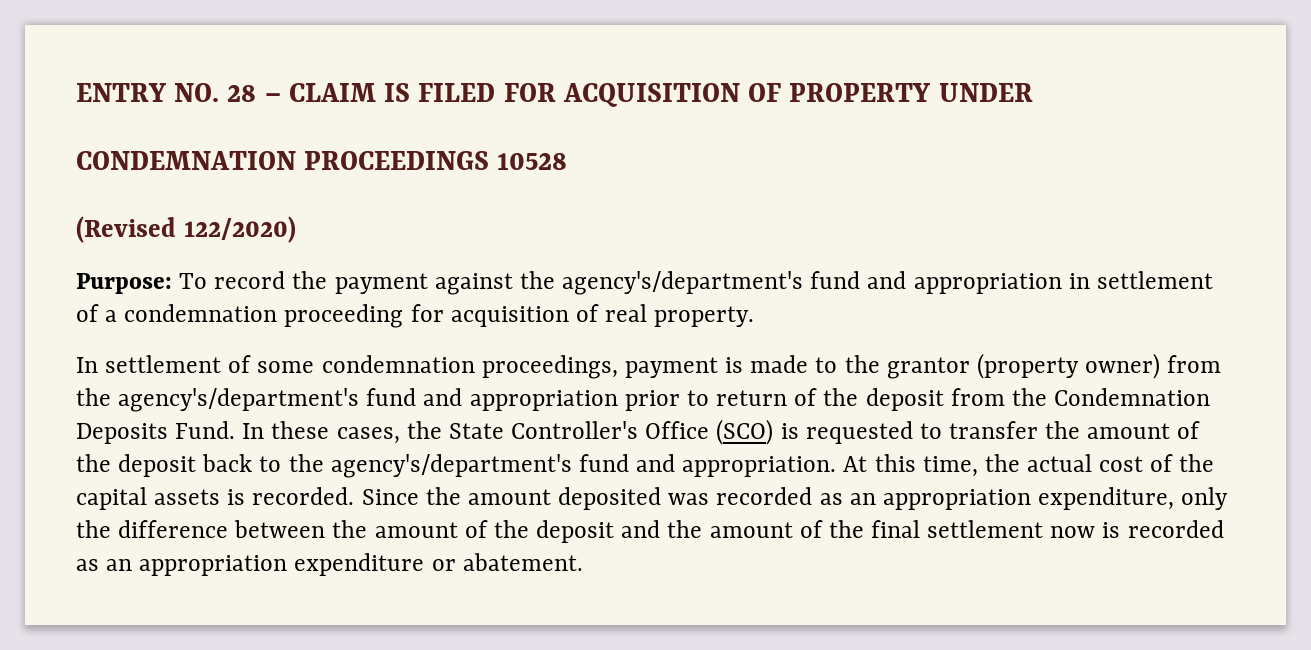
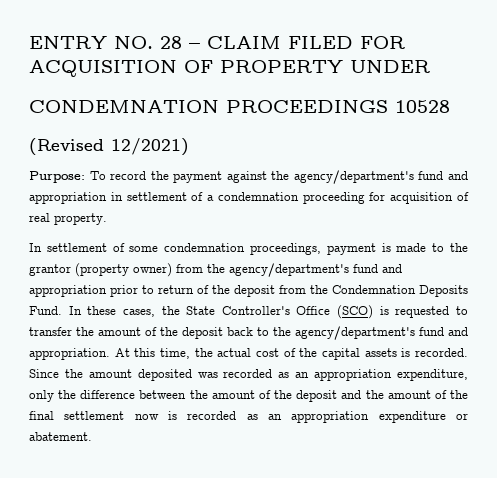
[384,83,411,102] IS -> (281, 42) none
[183,216,296,243] 122/2020) -> [111,138,189,156] 12/2021)
[562,271,804,295] agency's/department's -> [293,170,414,184] agency/department's
[118,388,360,412] agency's/department's -> [229,263,349,277] agency/department's
[330,454,572,478] agency's/department's -> [295,326,415,340] agency/department's

